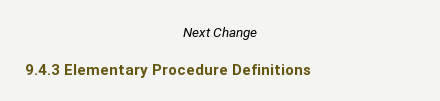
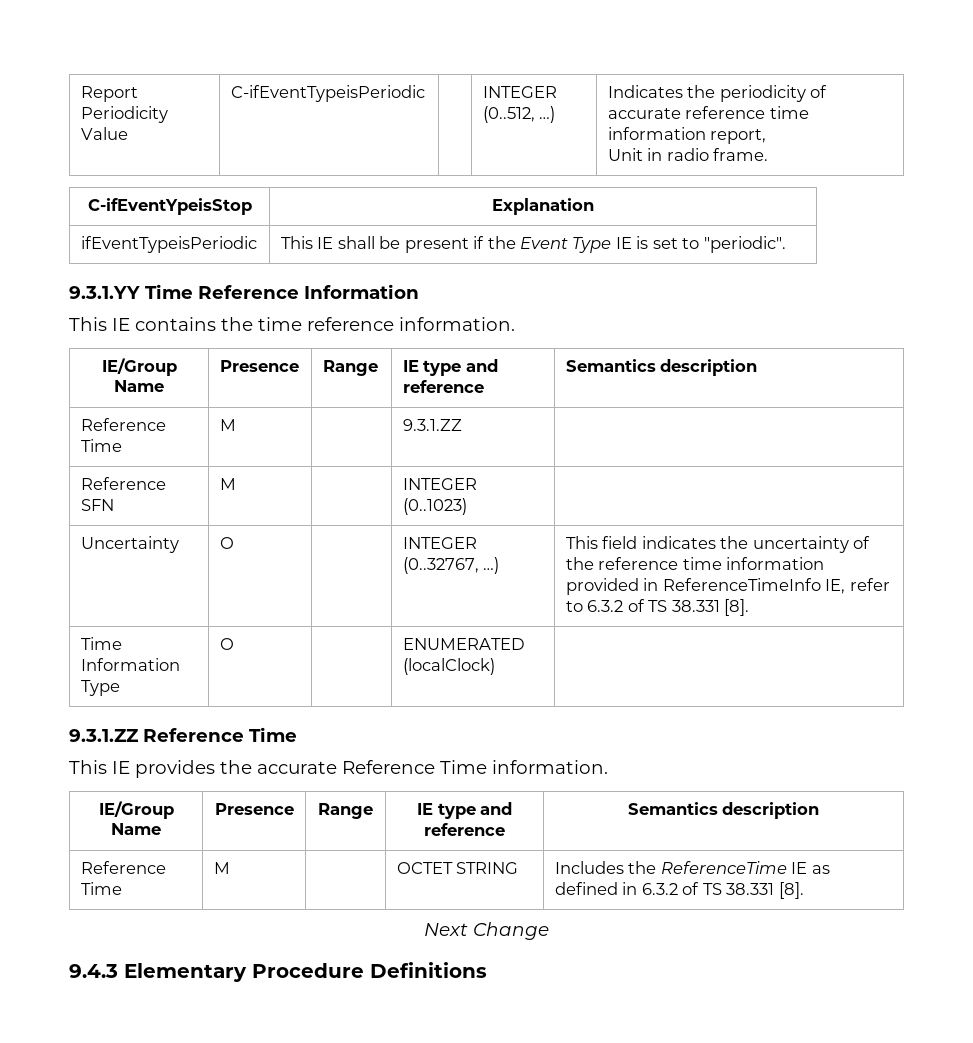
(182, 32) none -> [80,86,138,102] [80,106,168,123] [80,127,128,140] [230,85,425,102] [482,86,557,98] [482,106,556,123] [607,85,828,102] [607,106,809,119] [607,127,767,144] [607,148,769,161] [87,198,252,215] [492,198,594,215] [80,236,257,253] [280,236,786,253] [69,284,419,299] [69,317,515,331] [101,358,177,376] [114,380,164,392] [219,360,299,372] [322,360,378,376] [402,359,498,376] [402,380,484,393] [565,359,758,376] [80,418,166,431] [80,439,122,452] [219,419,236,431] [402,419,462,431] [80,477,166,490] [80,499,114,511] [219,478,236,490] [402,478,477,490] [402,498,467,515] [80,536,179,553] [219,537,234,549] [402,537,477,549] [402,557,500,574] [565,536,871,553] [565,557,825,570] [565,578,890,595] [565,599,750,616] [80,637,122,650] [80,658,180,671] [80,680,120,696] [219,638,234,650] [402,638,525,650] [402,658,495,675] [69,727,297,742] [69,760,608,778] [98,801,174,819] [111,823,161,835] [214,803,294,815] [318,803,373,819] [417,802,512,819] [424,823,506,836] [627,802,820,819] [80,861,166,874] [80,882,122,895] [213,862,230,874] [396,862,519,874] [554,861,830,874] [554,882,804,899] Report Periodicity Value | C-ifEventTypeisPeriodic | | INTEGER (0..512, …) | Indicates the periodicity of accurate reference time information report, // Unit in radio frame. // C-ifEventYpeisStop | Explanation // ifEventTypeisPeriodic | This IE shall be present if the Event Type IE is set to "periodic". // 9.3.1.YY Time Reference Information // This IE contains the time reference information. // IE/Group Name | Presence | Range | IE type and reference | Semantics description // Reference Time | M | | 9.3.1.ZZ | // Reference SFN | M | | INTEGER (0..1023) | // Uncertainty | O | | INTEGER (0..32767, …) | This field indicates the uncertainty of the reference time information provided in ReferenceTimeInfo IE, refer to 6.3.2 of TS 38.331 [8]. // Time Information Type | O | | ENUMERATED (localClock) | // 9.3.1.ZZ Reference Time // This IE provides the accurate Reference Time information. // IE/Group Name | Presence | Range | IE type and reference | Semantics description // Reference Time | M | | OCTET STRING | Includes the ReferenceTime IE as defined in 6.3.2 of TS 38.331 [8]. //

